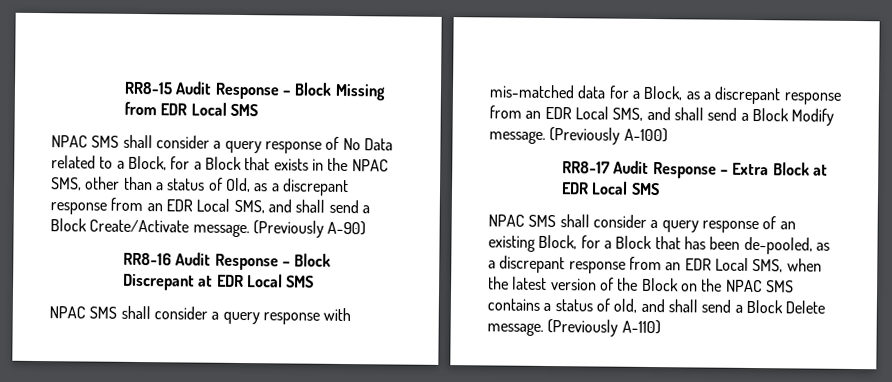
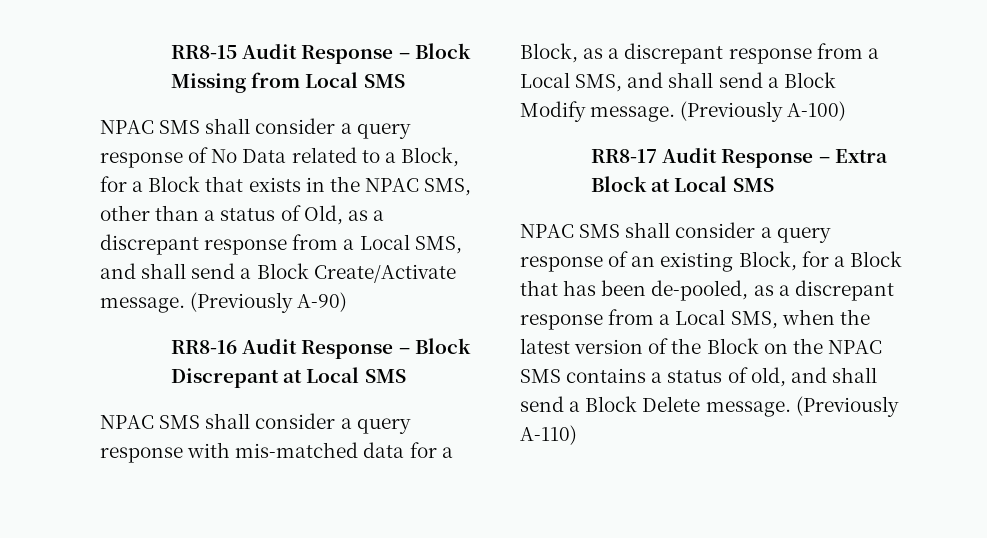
[160,103,188,116] EDR -> (301, 80) none
[146,199,193,212] an EDR -> [343,239,355,250] a
[216,274,244,288] EDR -> (303, 376) none
[525,106,572,120] an EDR -> [867,48,879,59] a
[561,182,590,195] EDR -> (671, 185) none
[665,258,712,271] an EDR -> [659,314,671,325] a

